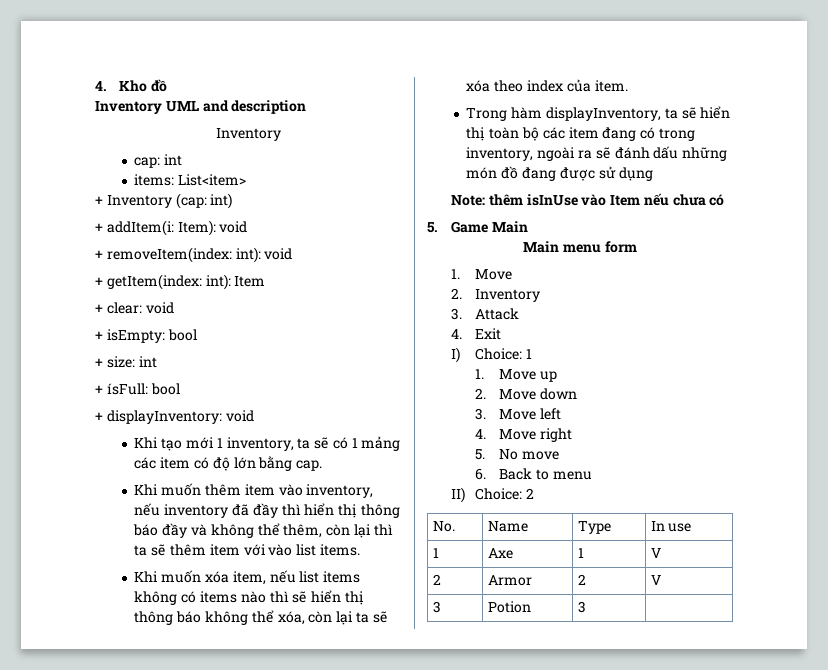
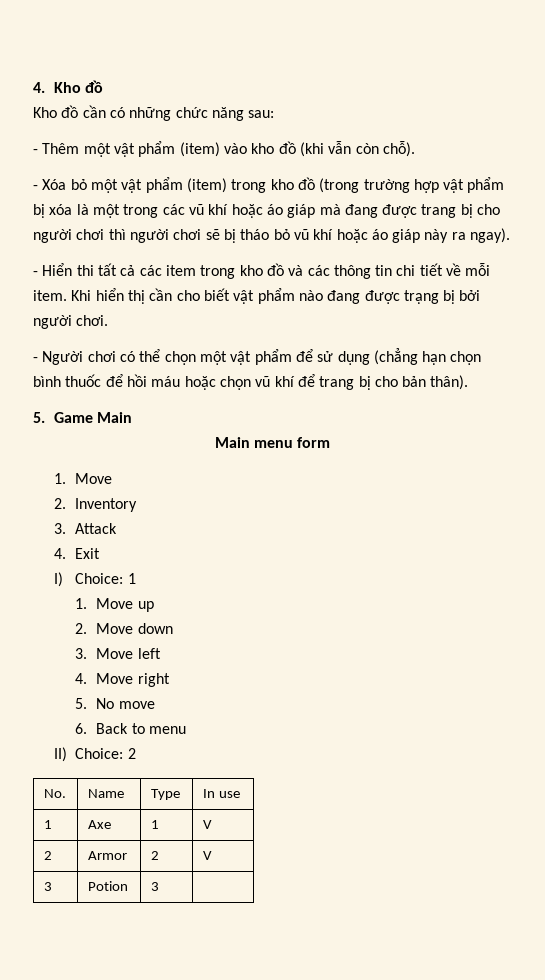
[95,100,307,114] [215,128,281,141] [134,154,183,168] [134,174,247,186] [95,193,233,209] [95,220,248,236] [95,247,293,263] [95,274,266,290] [95,302,174,314] [95,329,197,343] [95,356,157,368] [95,383,180,395] [95,410,254,424] [134,436,401,451] [134,456,323,471] [134,483,374,498] [134,503,400,518] [133,523,393,538] [134,544,360,556] [134,570,361,585] [134,590,364,605] [134,610,388,625] [466,79,628,92] [466,106,731,121] [466,127,695,141] [466,146,728,161] [466,166,654,181] [451,193,725,206] Inventory UML and description // Inventory // cap: int // items: List<item> // + Inventory (cap: int) // + addItem(i: Item): void // + removeItem(index: int): void // + getItem(index: int): Item // + clear: void // + isEmpty: bool // + size: int // + ísFull: bool // + displayInventory: void // Khi tạo mới 1 inventory, ta sẽ có 1 mảng các item có độ lớn bằng cap. // Khi muốn thêm item vào inventory, nếu inventory đã đầy thì hiển thị thông báo đầy và không thể thêm, còn lại thì ta sẽ thêm item với vào list items. // Khi muốn xóa item, nếu list items không có items nào thì sẽ hiển thị thông báo không thể xóa, còn lại ta sẽ xóa theo index của item. // Trong hàm displayInventory, ta sẽ hiển thị toàn bộ các item đang có trong inventory, ngoài ra sẽ đánh dấu những món đồ đang được sử dụng // Note: thêm isInUse vào Item nếu chưa có -> [33,105,275,121] [33,141,415,157] [33,177,505,193] [33,204,501,218] [33,228,511,243] [33,263,491,279] [33,288,481,304] [33,315,109,329] [33,348,482,365] [33,374,469,390] Kho đồ cần có những chức năng sau: // - Thêm một vật phẩm (item) vào kho đồ (khi vẫn còn chỗ). // - Xóa bỏ một vật phẩm (item) trong kho đồ (trong trường hợp vật phẩm bị xóa là một trong các vũ khí hoặc áo giáp mà đang được trang bị cho người chơi thì người chơi sẽ bị tháo bỏ vũ khí hoặc áo giáp này ra ngay). // - Hiển thi tất cả các item trong kho đồ và các thông tin chi tiết về mỗi item. Khi hiển thị cần cho biết vật phẩm nào đang được trạng bị bởi người chơi. // - Người chơi có thể chọn một vật phẩm để sử dụng (chẳng hạn chọn bình thuốc để hồi máu hoặc chọn vũ khí để trang bị cho bản thân).

